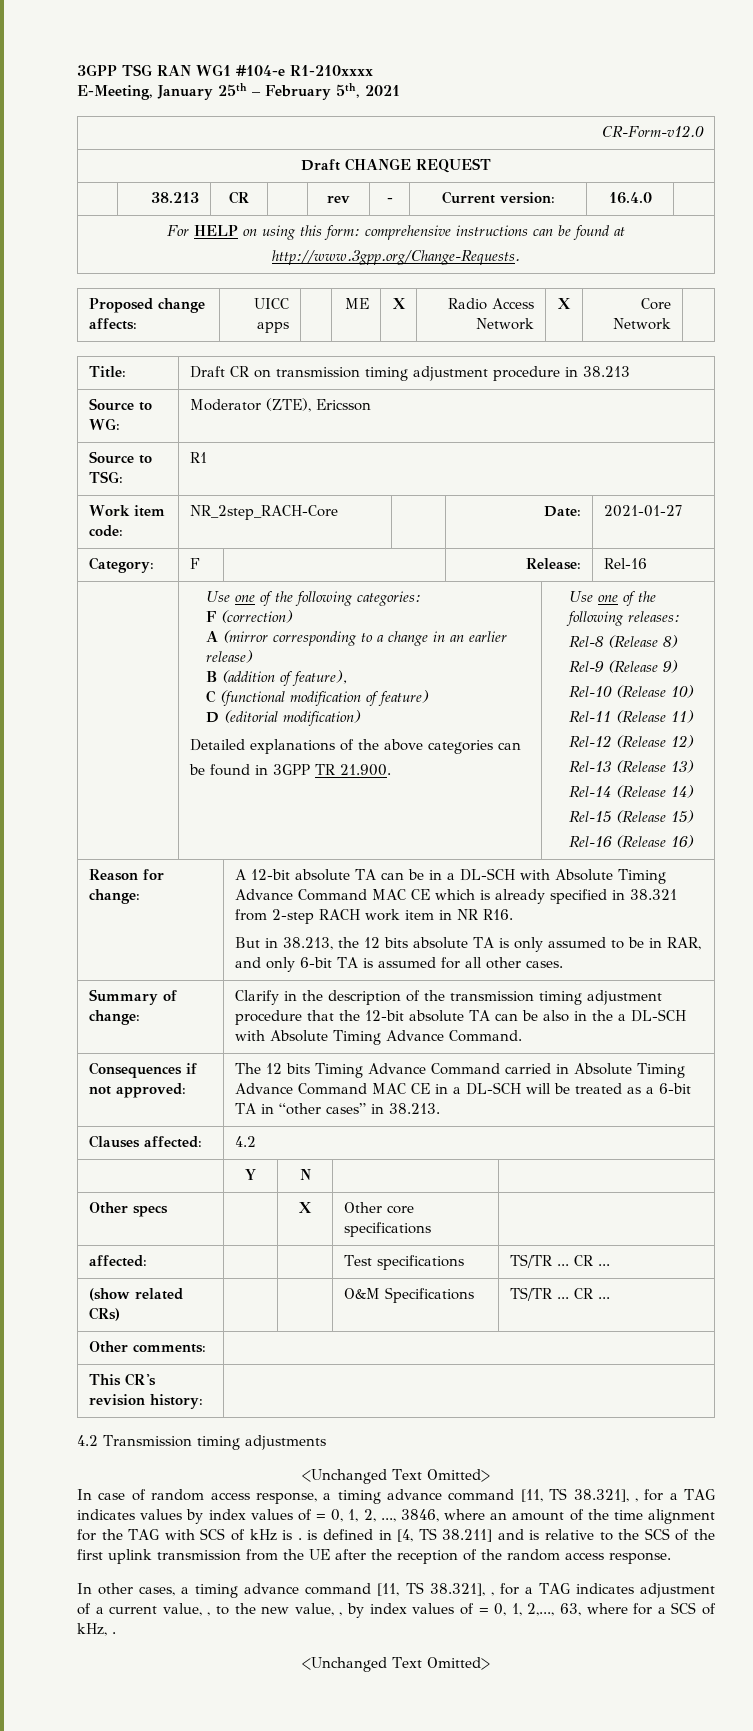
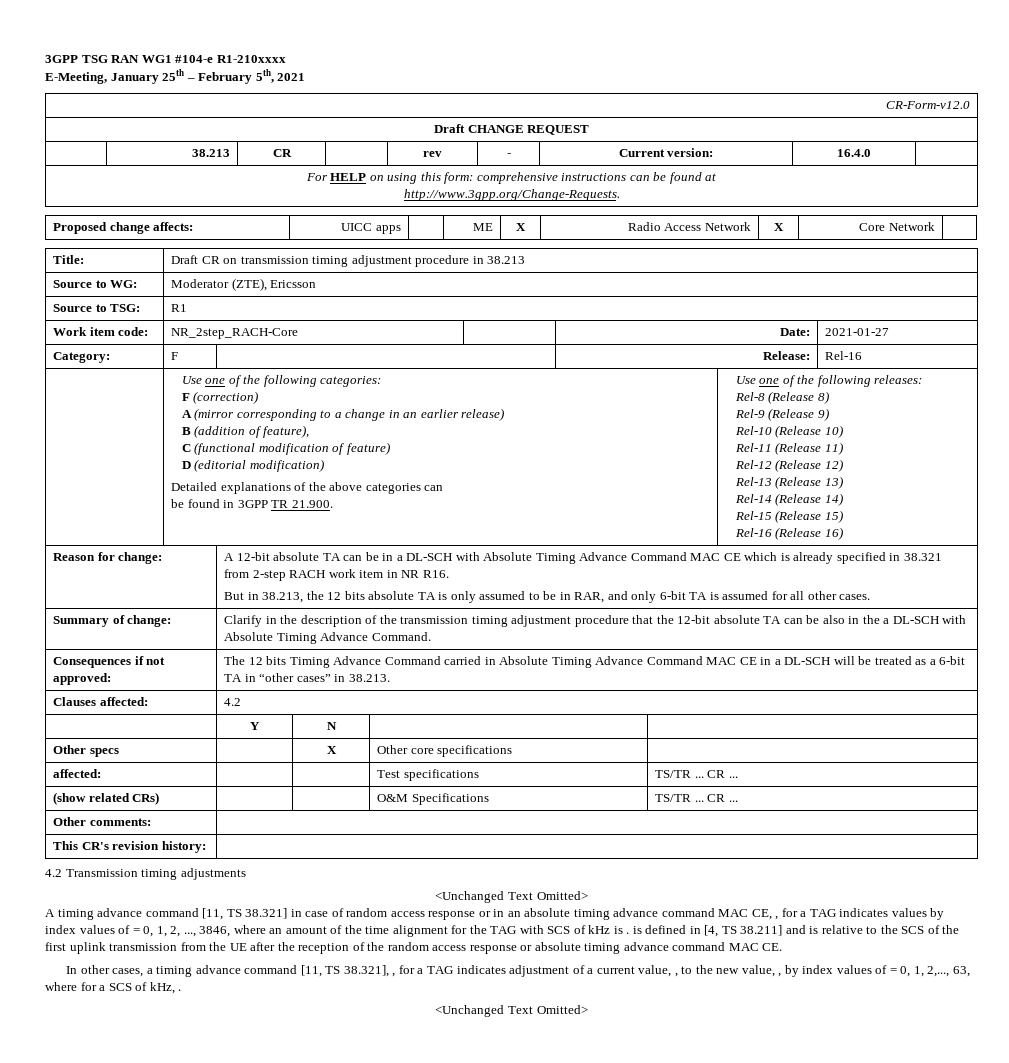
[77,1488,629,1504] In case of random access response, a timing advance command [11, TS 38.321], -> [45,908,772,920] A timing advance command [11, TS 38.321] in case of random access response or in an absolute timing advance command MAC CE,
[609,1552,671,1564] response. -> [469,942,783,954] response or absolute timing advance command MAC CE.

